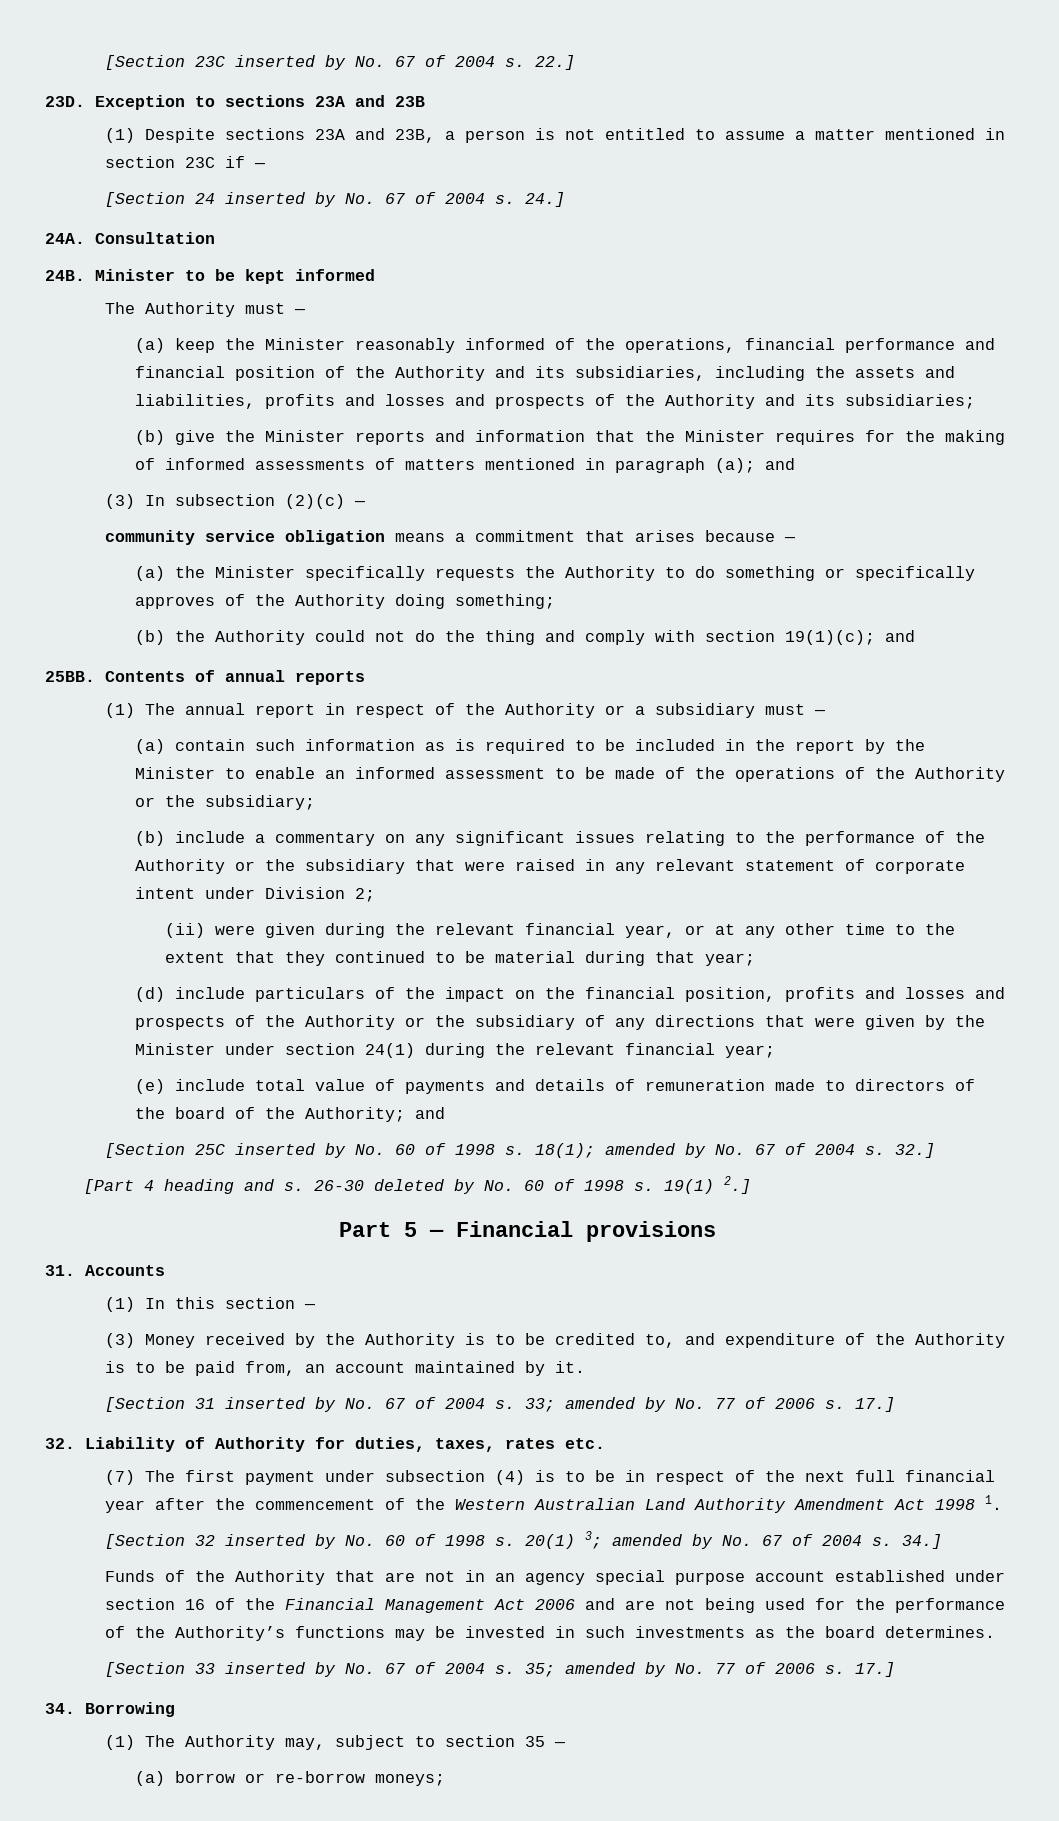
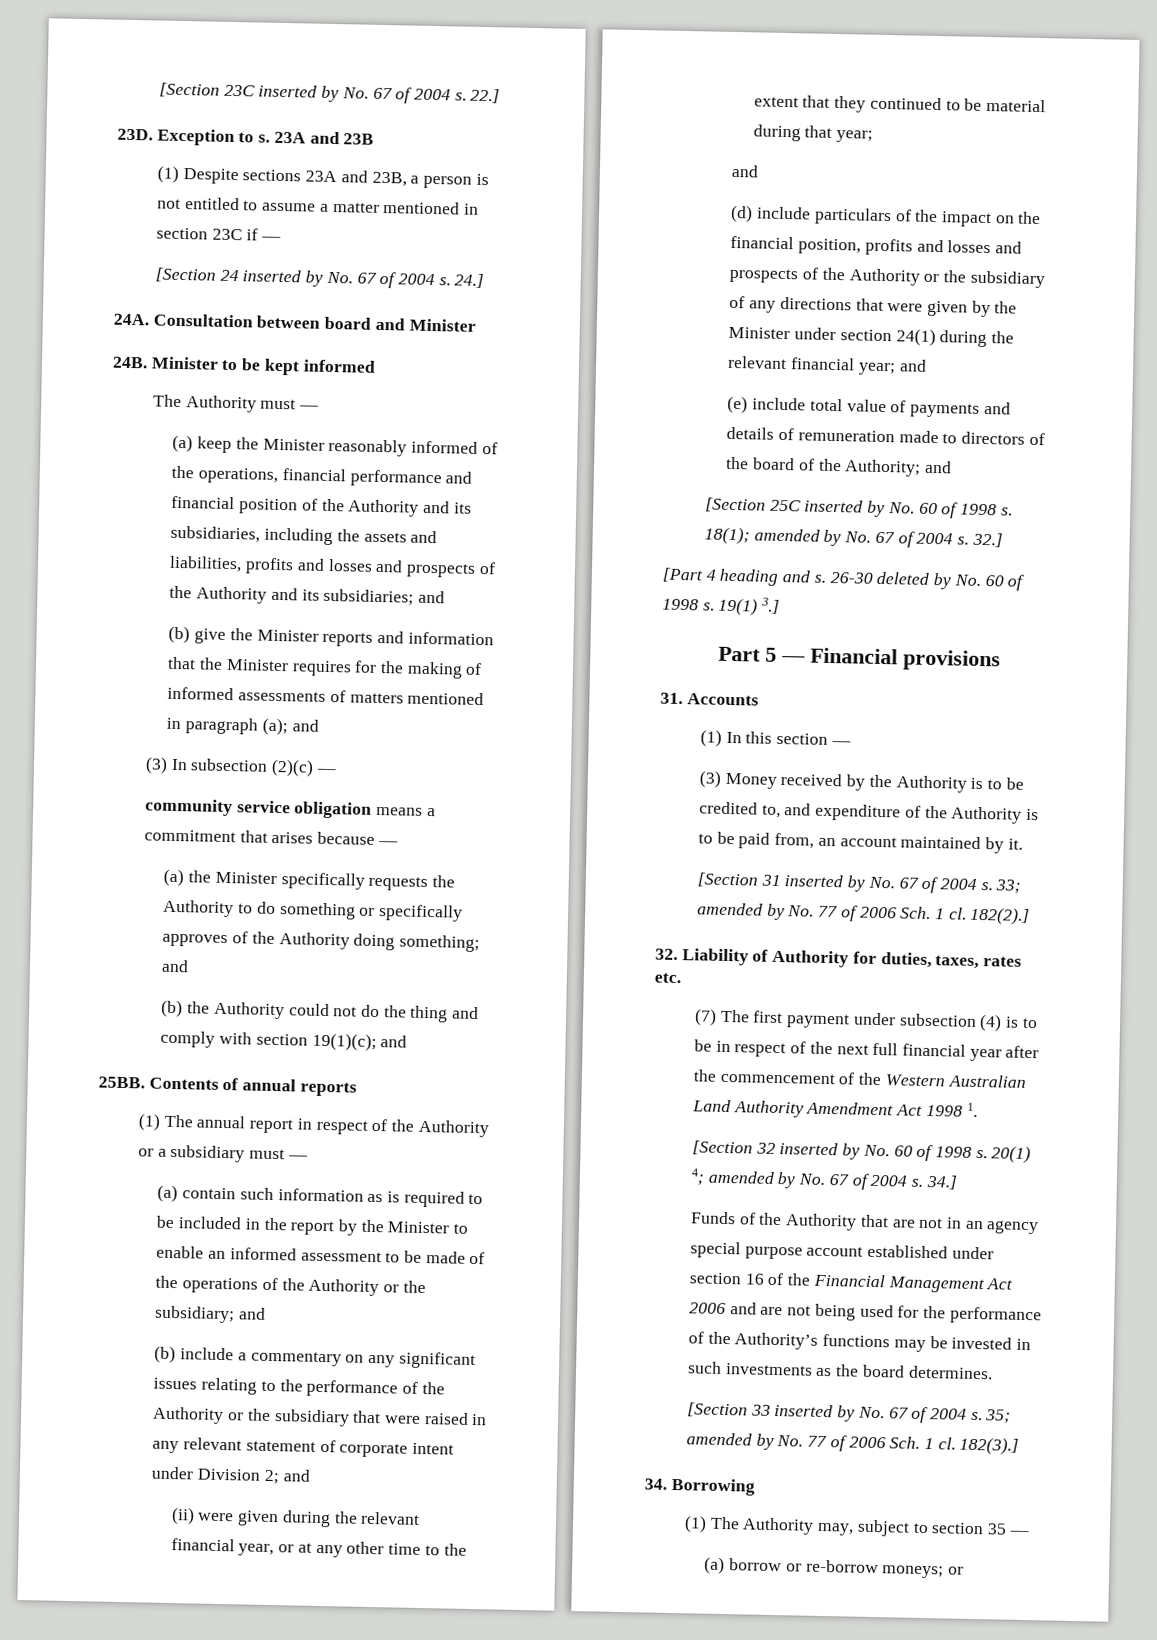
[225,95,305,107] sections -> [258,134,271,143] s.
(215, 238) none -> [256,315,476,332] between board and Minister
(976, 401) none -> [417,590,445,604] and
(556, 601) none -> [161,959,190,973] and
(316, 802) none -> [238,1307,267,1320] and
(376, 895) none -> [282,1469,311,1482] and
(756, 959) none -> [731,164,760,178] // and
(776, 1051) none -> [898,359,927,372] and
[724,1176,752,1194] 2.] -> [761,597,781,614] 3.]
[825,1397,896,1412] s. 17.] -> [900,906,1031,926] Sch. 1 cl. 182(2).]
[585,1531,603,1549] 3; -> [690,1168,705,1186] 4;
[825,1662,896,1677] s. 17.] -> [889,1436,1020,1455] Sch. 1 cl. 182(3).]
(446, 1780) none -> [947,1566,964,1575] or

